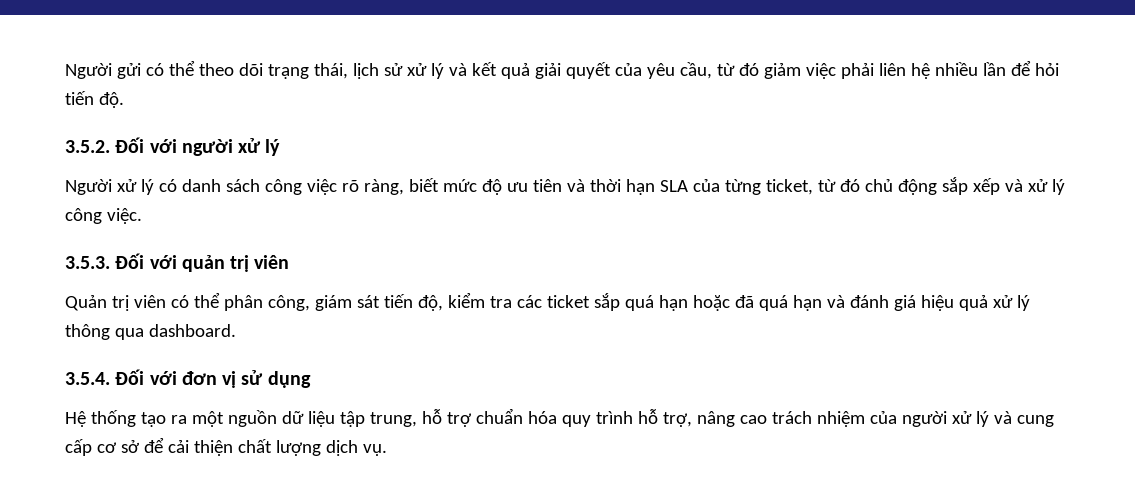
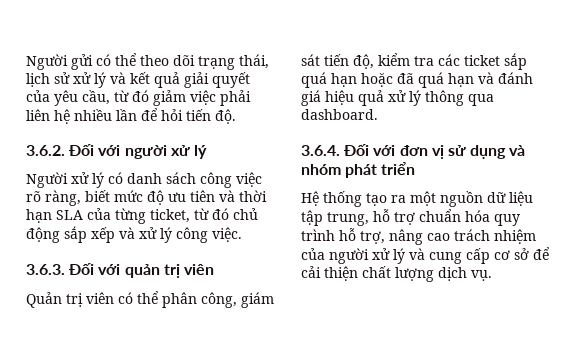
[65,140,110,153] 3.5.2. -> [26,145,65,156] 3.6.2.
[65,256,110,269] 3.5.3. -> [26,264,65,275] 3.6.3.
[65,372,110,385] 3.5.4. -> [301,145,340,156] 3.6.4.
(311, 379) none -> [509,145,526,156] [301,162,416,178] và nhóm phát triển

